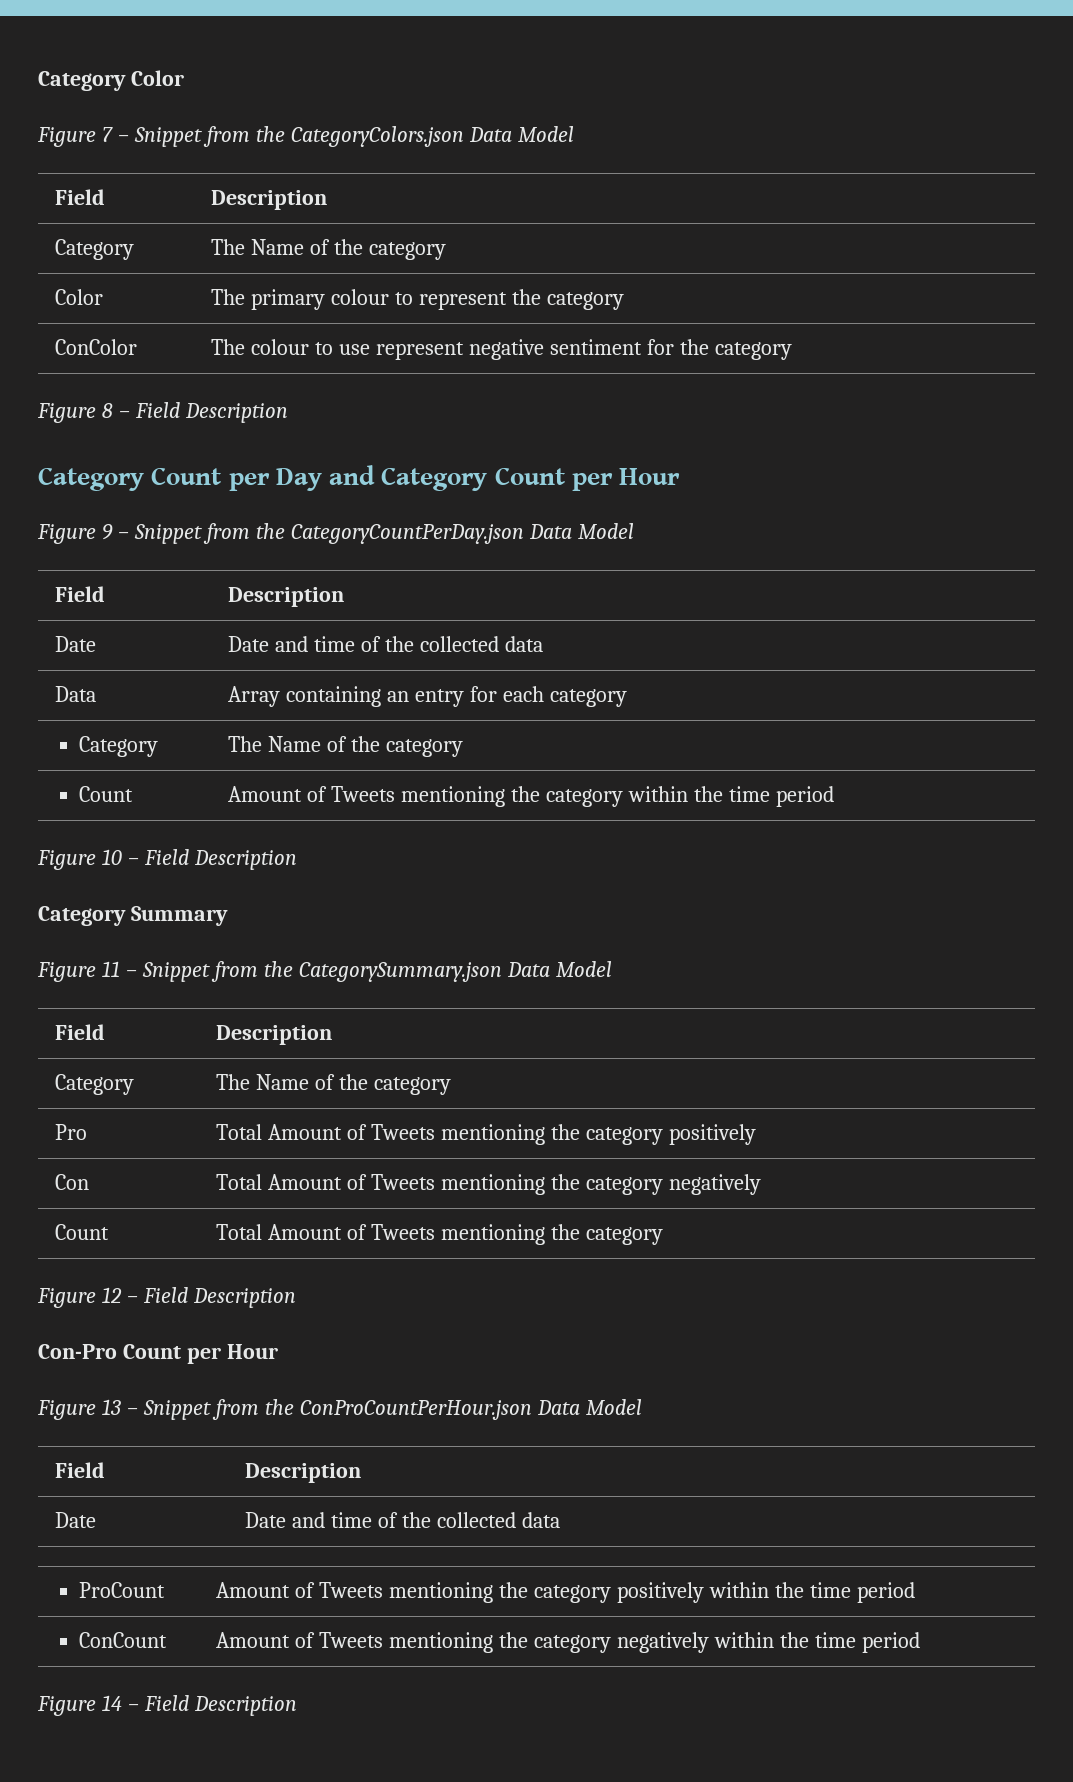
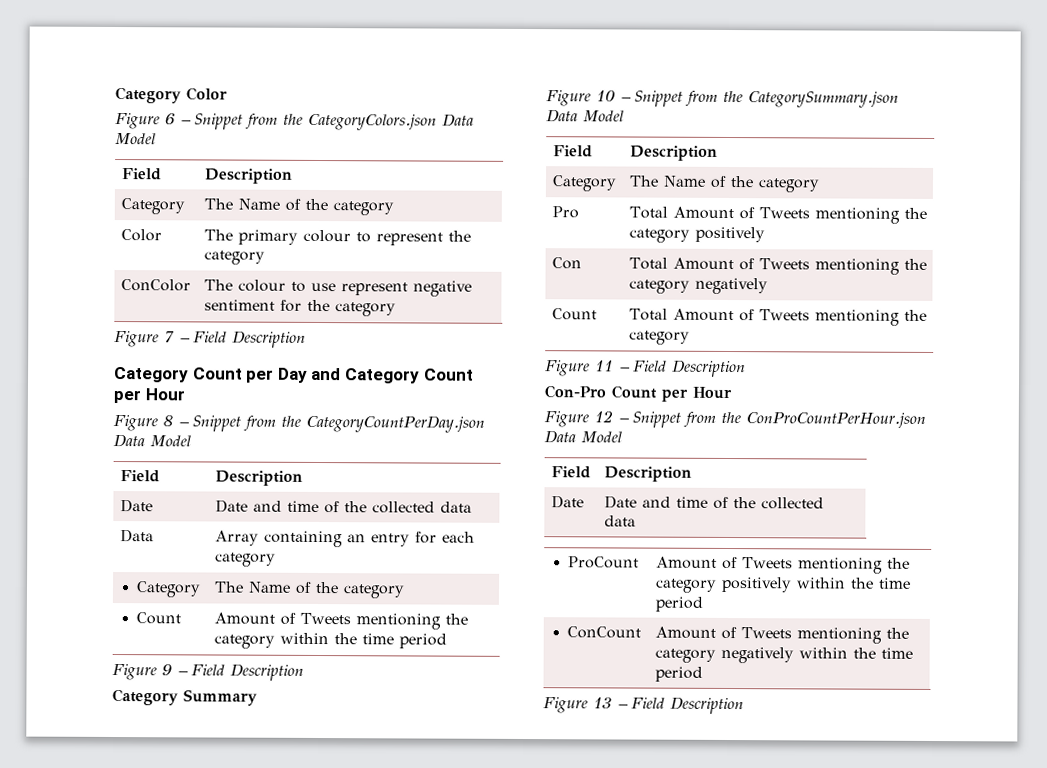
[101,127,113,142] 7 -> [165,113,176,125] 6
[101,403,113,418] 8 -> [164,331,175,343] 7
[101,524,113,540] 9 -> [163,415,173,427] 8
[101,849,122,865] 10 -> [162,664,172,676] 9
[101,961,120,977] 11 -> [596,90,615,102] 10
[101,1287,122,1303] 12 -> [595,360,614,372] 11
[101,1399,121,1415] 13 -> [594,410,613,423] 12
[101,1695,122,1711] 14 -> [593,697,612,709] 13

